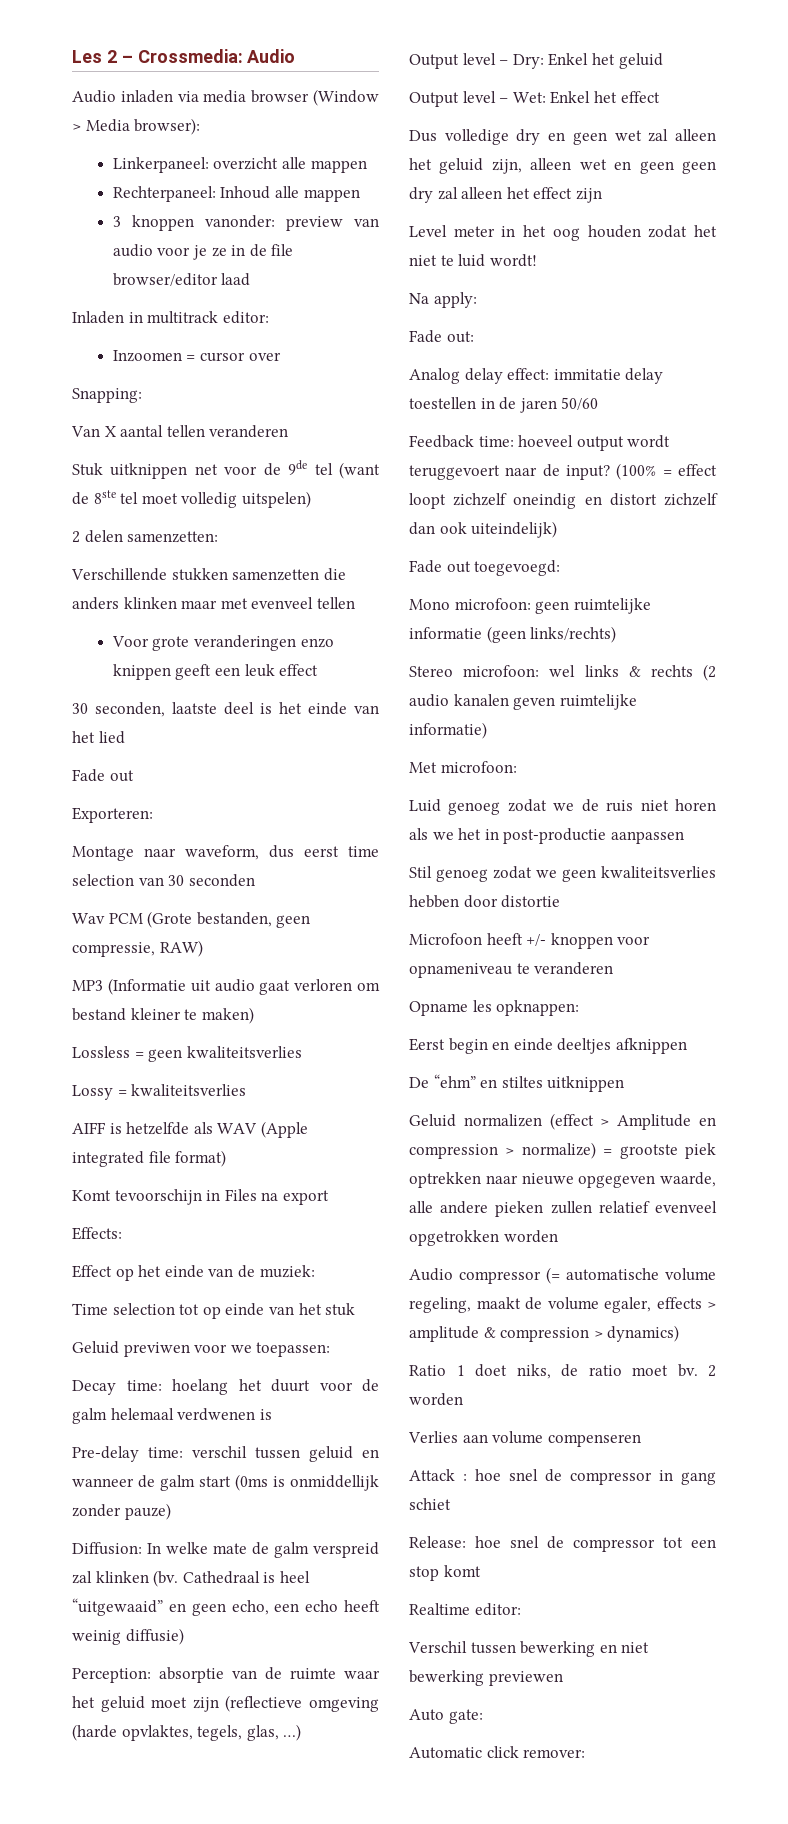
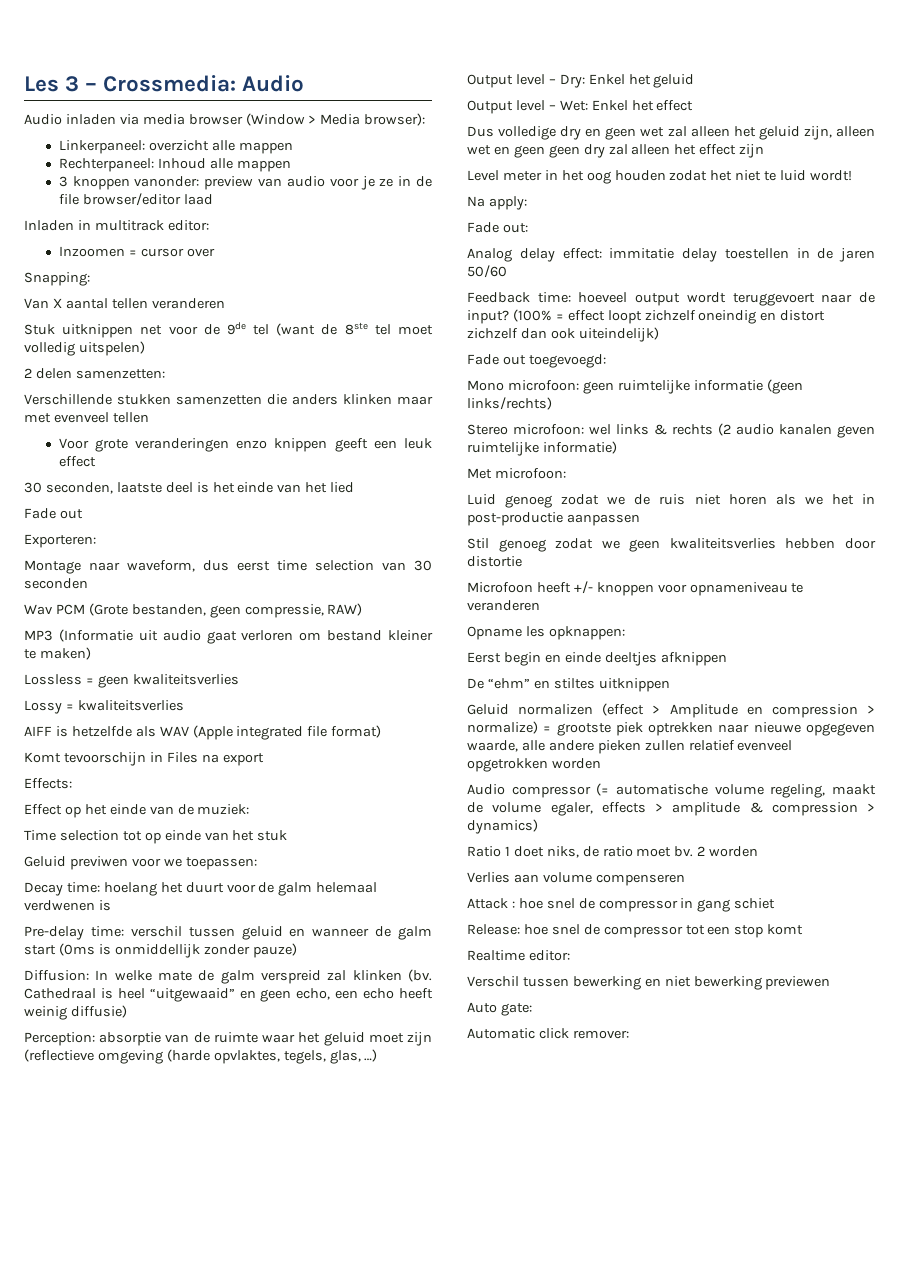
[106,50,117,63] 2 -> [65,76,80,92] 3

